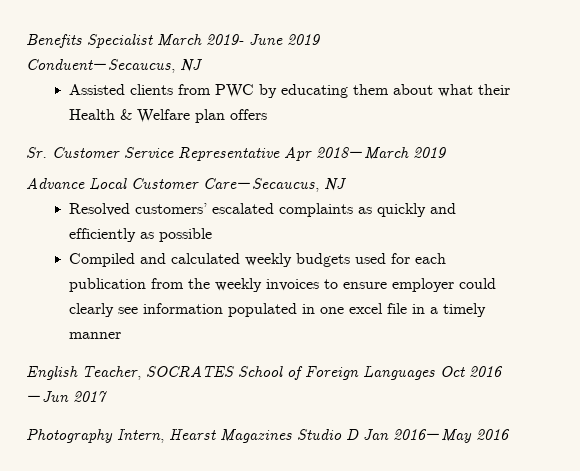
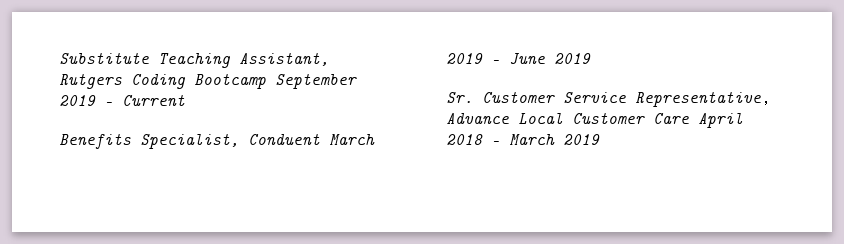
[26,34,320,48] [26,59,202,73] [69,84,511,98] [69,109,268,123] [26,146,446,161] [26,177,346,192] [69,203,457,217] [69,228,213,242] [69,253,447,267] [69,278,497,292] [69,303,487,317] [69,332,122,339] [26,365,503,380] [26,391,107,402] [26,428,510,443] Benefits Specialist March 2019- June 2019 // Conduent－Secaucus, NJ // Assisted clients from PWC by educating them about what their Health & Welfare plan offers // Sr. Customer Service Representative Apr 2018－March 2019 // Advance Local Customer Care－Secaucus, NJ // Resolved customers’ escalated complaints as quickly and efficiently as possible // Compiled and calculated weekly budgets used for each publication from the weekly invoices to ensure employer could clearly see information populated in one excel file in a timely manner // English Teacher, SOCRATES School of Foreign Languages Oct 2016－Jun 2017 // Photography Intern, Hearst Magazines Studio D Jan 2016－May 2016 -> [59,52,329,68] [59,73,357,89] [59,95,185,106] [59,133,375,149] [446,53,591,64] [446,91,770,107] [446,112,743,128] [446,134,600,145] Substitute Teaching Assistant, Rutgers Coding Bootcamp September 2019 – Current // Benefits Specialist, Conduent March 2019 – June 2019 // Sr. Customer Service Representative, Advance Local Customer Care April 2018 – March 2019

